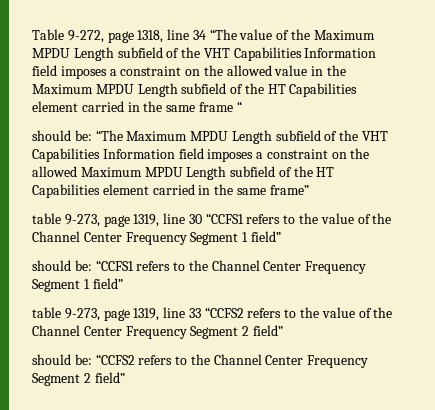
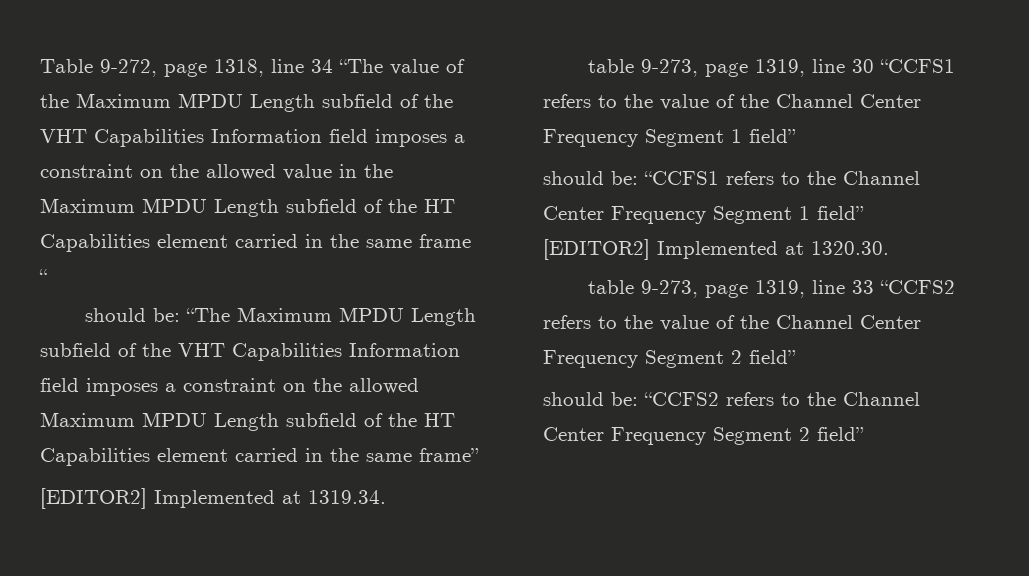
(309, 190) none -> [40,488,386,509] // [EDITOR2] Implemented at 1319.34.
(123, 283) none -> [543,239,889,260] // [EDITOR2] Implemented at 1320.30.

